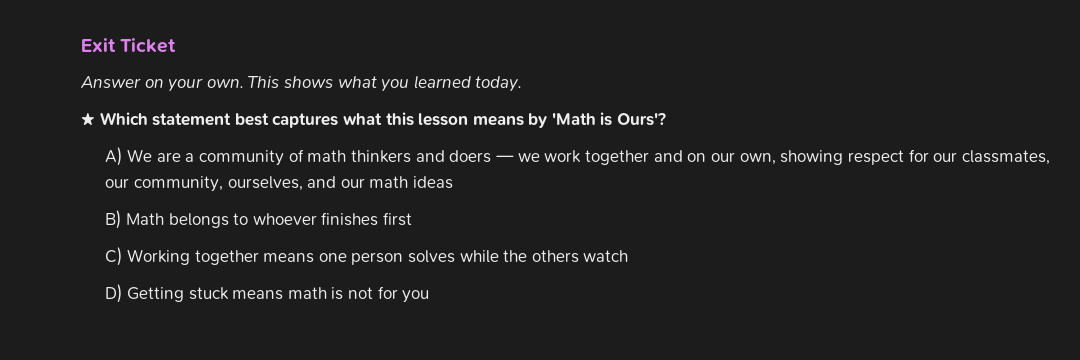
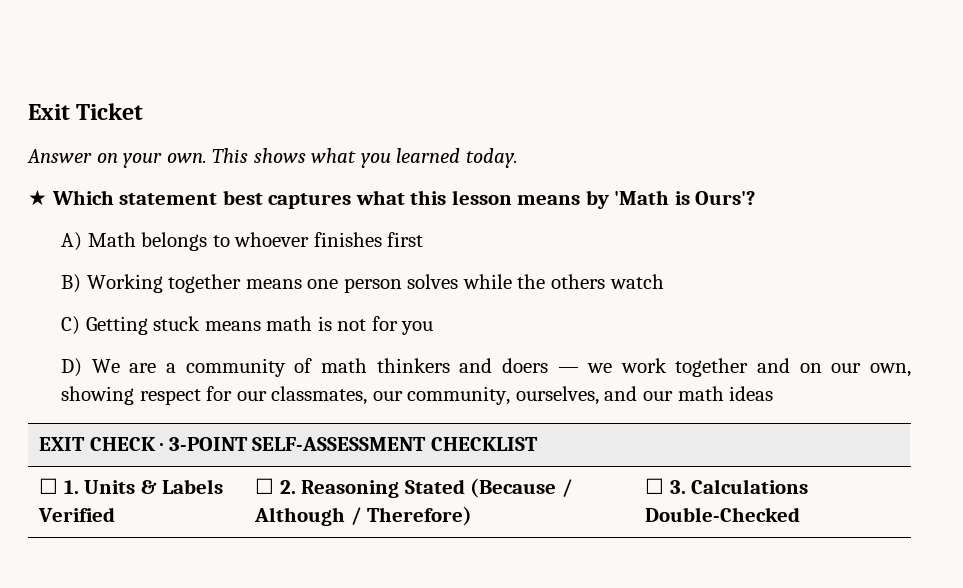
(123, 156) none -> [87,232,424,251] [61,274,664,293] [61,316,434,335] [61,358,83,377] Math belongs to whoever finishes first // B) Working together means one person solves while the others watch // C) Getting stuck means math is not for you // D)
[105,210,412,229] [105,247,629,266] [105,284,430,303] // B) Math belongs to whoever finishes first // C) Working together means one person solves while the others watch // D) Getting stuck means math is not for you -> [39,437,539,451] [39,478,224,494] [38,507,116,522] [255,478,574,498] [254,506,473,526] [645,478,809,494] [645,507,801,522] // EXIT CHECK · 3-POINT SELF-ASSESSMENT CHECKLIST // ☐ 1. Units & Labels Verified | ☐ 2. Reasoning Stated (Because / Although / Therefore) | ☐ 3. Calculations Double-Checked

